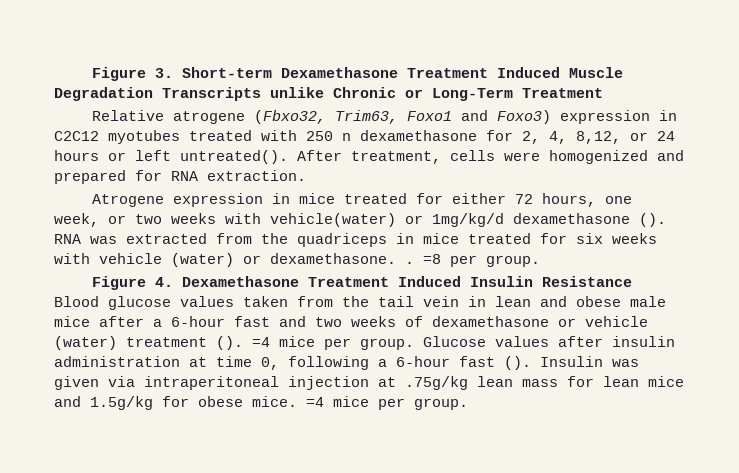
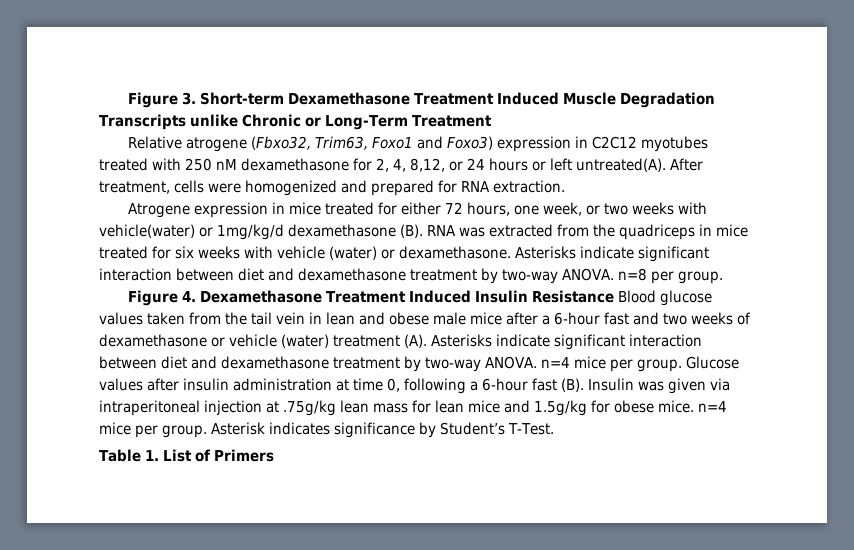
[342,133,351,141] n -> [216,159,237,170] nM
[180,150,288,164] untreated(). -> [576,158,666,172] untreated(A).
[639,213,666,227] (). -> [400,224,423,238] (B).
[405,254,441,264] . =8 -> [515,246,709,262] [99,268,647,284] Asterisks indicate significant interaction between diet and dexamethasone treatment by two-way ANOVA. n=8
[216,336,270,350] (). =4 -> [404,334,702,350] [99,356,570,372] (A). Asterisks indicate significant interaction between diet and dexamethasone treatment by two-way ANOVA. n=4
[504,356,531,370] (). -> [561,378,584,392] (B).
[306,396,468,410] =4 mice per group. -> [698,401,727,412] [99,422,554,438] [99,449,274,462] n=4 mice per group. Asterisk indicates significance by Student’s T-Test. // Table 1. List of Primers

